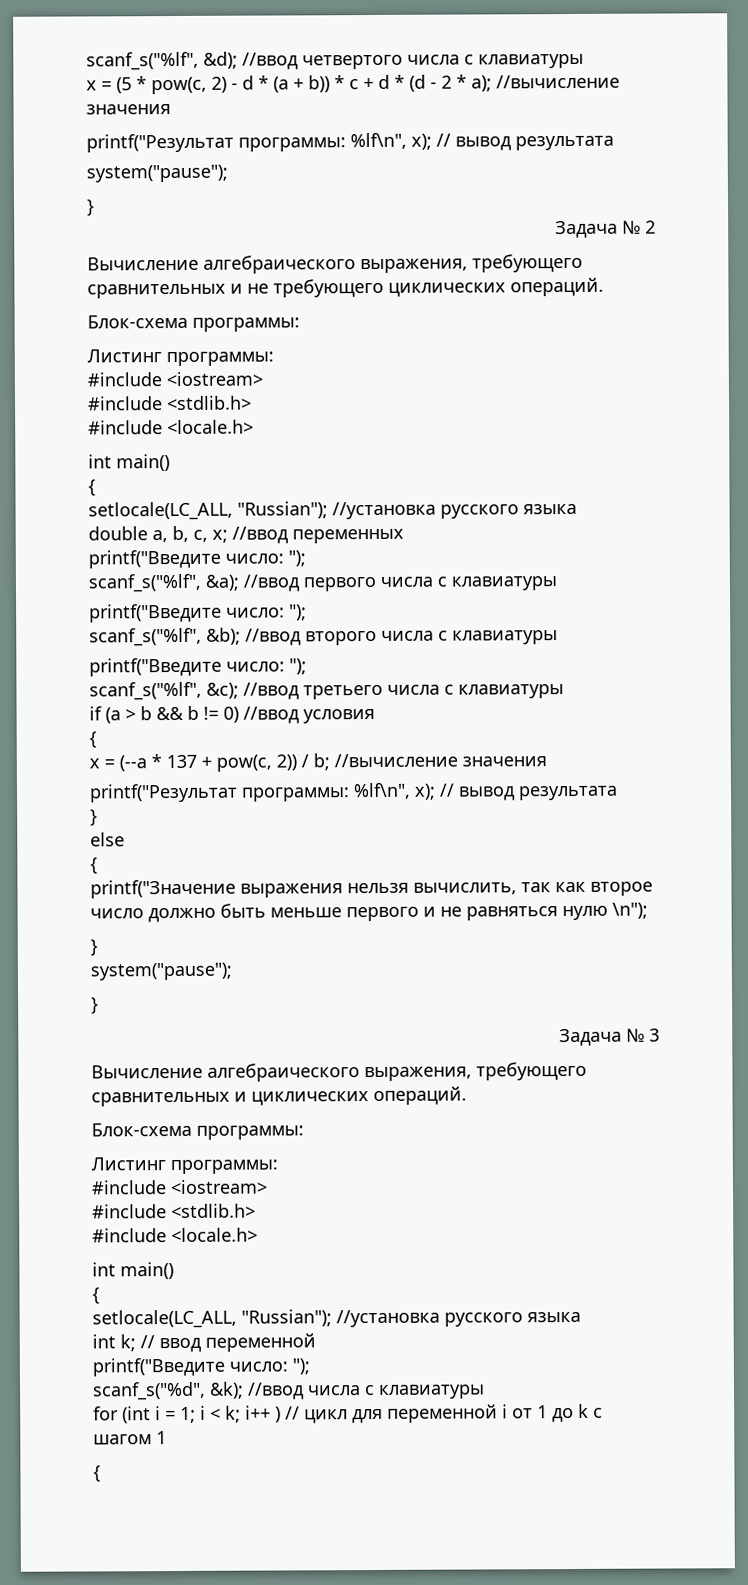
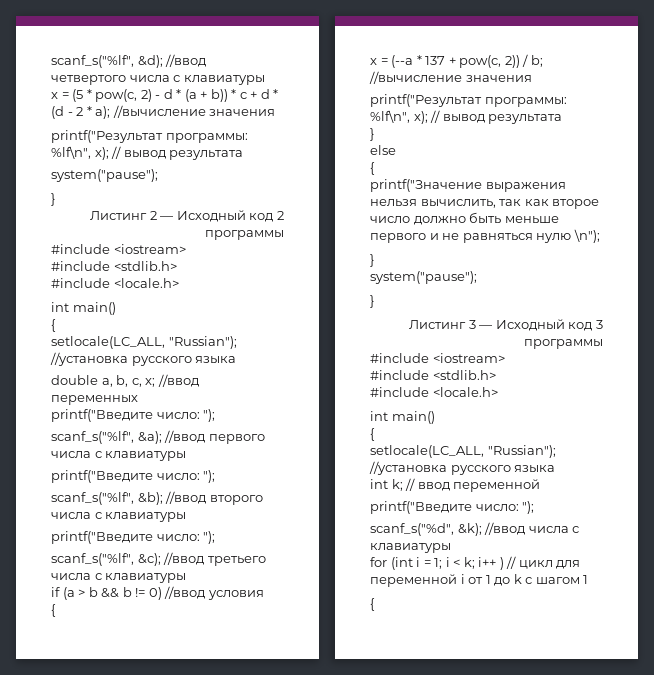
[555,220,656,239] [87,253,583,274] [87,277,604,299] [87,314,300,332] [87,349,274,367] Задача № 2 // Вычисление алгебраического выражения, требующего сравнительных и не требующего циклических операций. // Блок-схема программы: // Листинг программы: -> [90,210,284,222] [205,230,284,240] Листинг 2 — Исходный код 2 программы
[559,1028,660,1047] [91,1061,587,1082] [91,1086,467,1107] [91,1122,304,1140] [91,1157,278,1175] Задача № 3 // Вычисление алгебраического выражения, требующего сравнительных и циклических операций. // Блок-схема программы: // Листинг программы: -> [409,319,603,331] [524,339,603,349] Листинг 3 — Исходный код 3 программы

